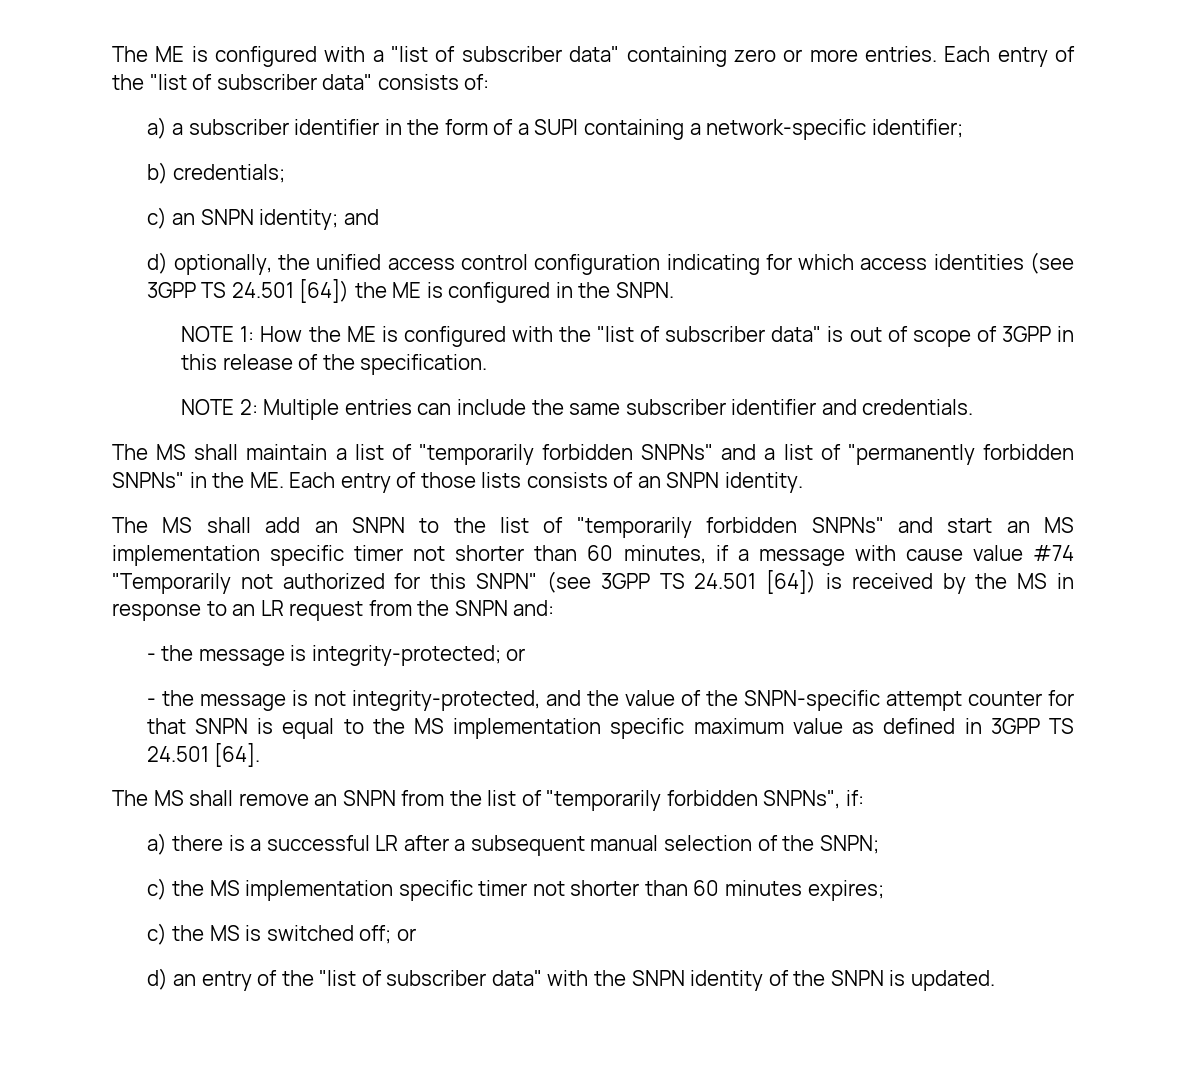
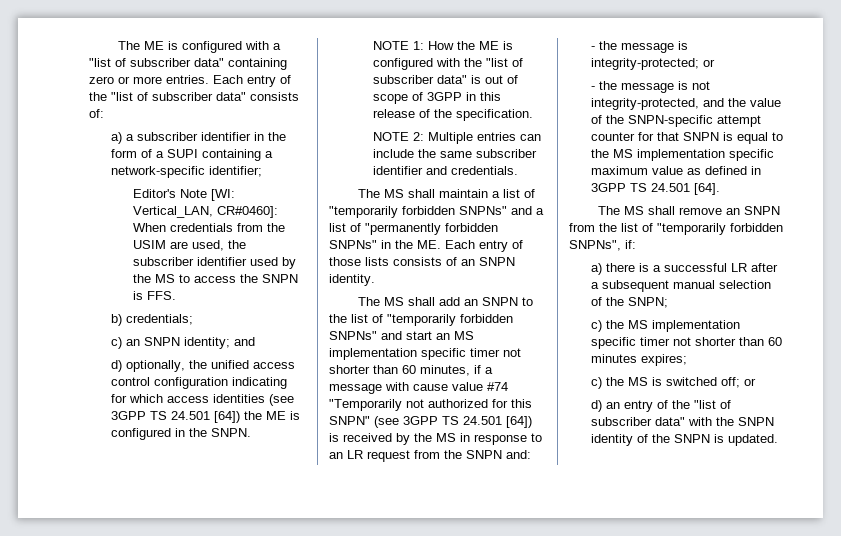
(963, 128) none -> [132,189,235,201] [132,206,278,218] [132,223,285,232] [132,240,246,251] [132,257,296,269] [132,274,298,283] [132,291,176,300] // Editor's Note [WI: Vertical_LAN, CR#0460]: When credentials from the USIM are used, the subscriber identifier used by the MS to access the SNPN is FFS.

